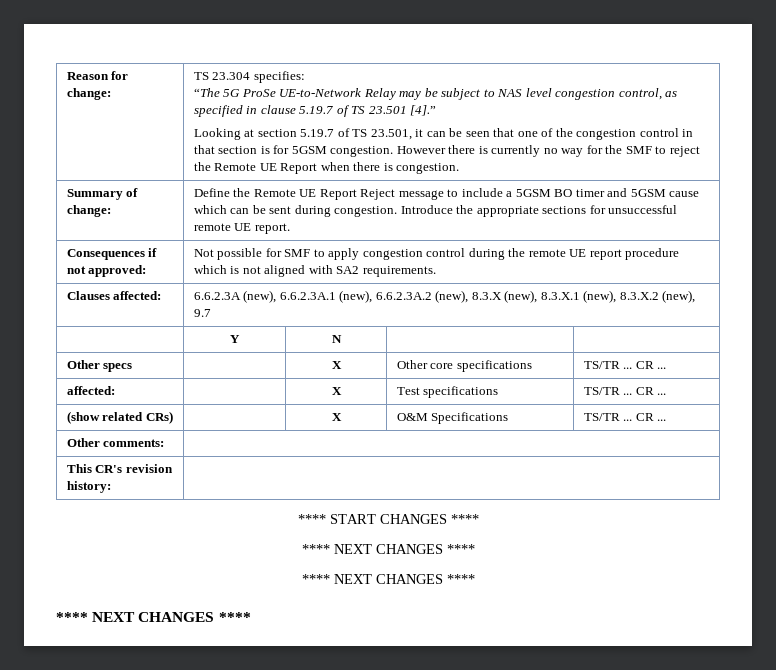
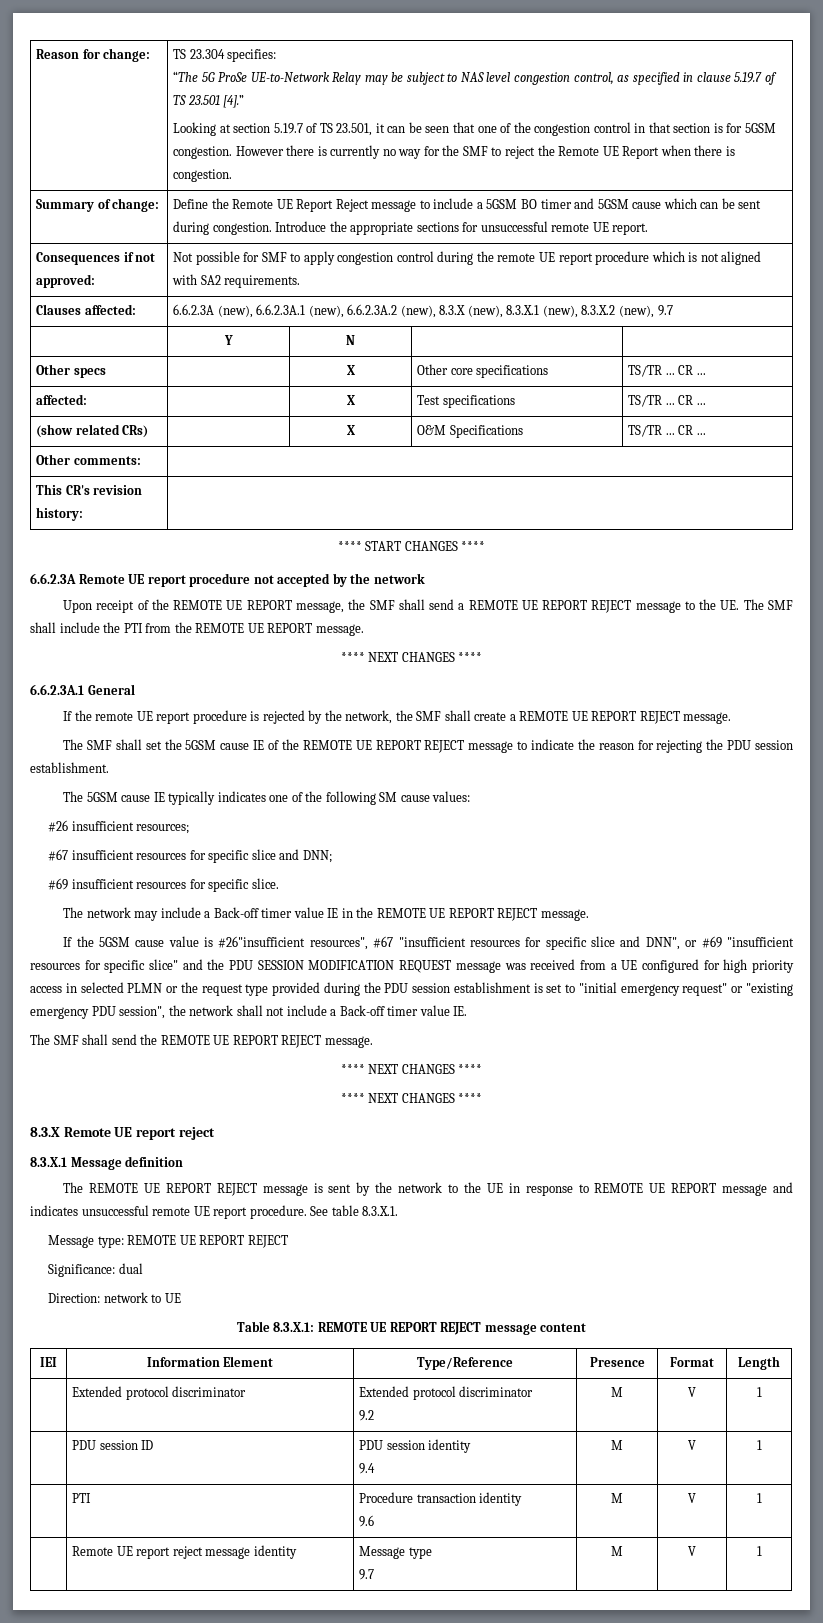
(479, 519) none -> [30,573,425,587] [63,599,794,613] [30,622,364,636] [340,652,483,662] [30,684,135,695] [63,710,732,724] [63,739,793,753] [30,762,109,773] [63,791,471,805] [48,820,190,834] [48,849,332,863] [48,878,279,892] [63,907,589,921] [63,936,794,950] [30,959,795,973] [30,982,794,996] [30,1005,468,1019] [30,1034,373,1048] // 6.6.2.3A Remote UE report procedure not accepted by the network // Upon receipt of the REMOTE UE REPORT message, the SMF shall send a REMOTE UE REPORT REJECT message to the UE. The SMF shall include the PTI from the REMOTE UE REPORT message. // **** NEXT CHANGES **** // 6.6.2.3A.1 General // If the remote UE report procedure is rejected by the network, the SMF shall create a REMOTE UE REPORT REJECT message. // The SMF shall set the 5GSM cause IE of the REMOTE UE REPORT REJECT message to indicate the reason for rejecting the PDU session establishment. // The 5GSM cause IE typically indicates one of the following SM cause values: // #26 insufficient resources; // #67 insufficient resources for specific slice and DNN; // #69 insufficient resources for specific slice. // The network may include a Back-off timer value IE in the REMOTE UE REPORT REJECT message. // If the 5GSM cause value is #26"insufficient resources", #67 "insufficient resources for specific slice and DNN", or #69 "insufficient resources for specific slice" and the PDU SESSION MODIFICATION REQUEST message was received from a UE configured for high priority access in selected PLMN or the request type provided during the PDU session establishment is set to "initial emergency request" or "existing emergency PDU session", the network shall not include a Back-off timer value IE. // The SMF shall send the REMOTE UE REPORT REJECT message.
[56,612,251,622] **** NEXT CHANGES **** -> [30,1127,215,1140] [30,1156,184,1170] [63,1182,793,1196] [30,1205,399,1219] [48,1235,288,1248] [48,1263,143,1277] [48,1292,181,1303] [236,1321,587,1335] [40,1357,57,1367] [146,1356,274,1367] [417,1357,513,1370] [589,1357,645,1367] [670,1357,714,1367] [738,1356,780,1370] [72,1386,247,1400] [359,1386,534,1400] [359,1410,375,1421] [611,1387,623,1397] [688,1387,696,1397] [756,1387,762,1397] [72,1440,154,1450] [359,1439,472,1453] [359,1463,376,1474] [611,1440,623,1450] [688,1440,696,1450] [756,1440,762,1450] [72,1493,92,1503] [359,1492,523,1506] [359,1515,375,1527] [611,1493,623,1503] [688,1493,696,1503] [756,1493,762,1503] [72,1545,297,1559] [359,1546,432,1559] [359,1569,375,1580] [611,1546,623,1556] [688,1546,696,1556] [756,1546,762,1556] 8.3.X Remote UE report reject // 8.3.X.1 Message definition // The REMOTE UE REPORT REJECT message is sent by the network to the UE in response to REMOTE UE REPORT message and indicates unsuccessful remote UE report procedure. See table 8.3.X.1. // Message type: REMOTE UE REPORT REJECT // Significance: dual // Direction: network to UE // Table 8.3.X.1: REMOTE UE REPORT REJECT message content // IEI | Information Element | Type/Reference | Presence | Format | Length // | Extended protocol discriminator | Extended protocol discriminator // 9.2 | M | V | 1 // | PDU session ID | PDU session identity // 9.4 | M | V | 1 // | PTI | Procedure transaction identity // 9.6 | M | V | 1 // | Remote UE report reject message identity | Message type // 9.7 | M | V | 1

